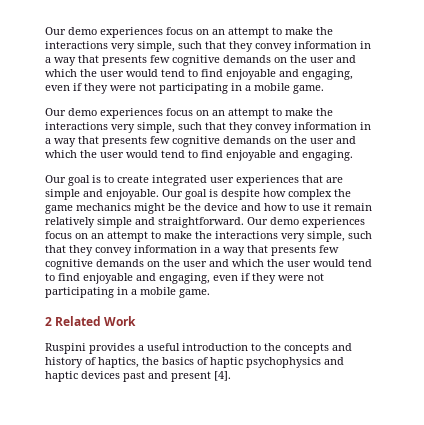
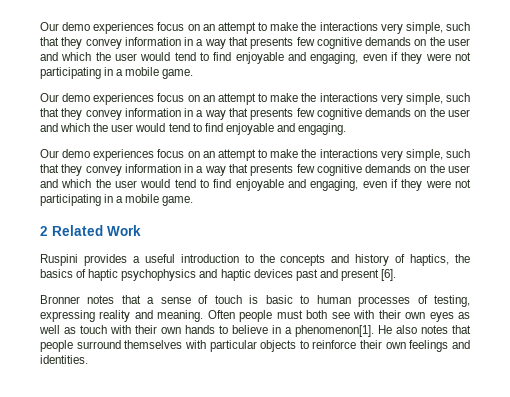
[68,175,343,186] [45,189,351,200] [45,203,372,214] [45,217,268,228] goal is to create integrated user experiences that are simple and enjoyable. Our goal is despite how complex the game mechanics might be the device and how to use it remain relatively simple and straightforward. Our -> (59, 153) none
[214,371,231,381] [4]. -> [381,269,397,281] [40,295,470,307] [40,310,470,322] [39,325,471,337] [40,340,470,352] [40,355,88,364] [6]. // Bronner notes that a sense of touch is basic to human processes of testing, expressing reality and meaning. Often people must both see with their own eyes as well as touch with their own hands to believe in a phenomenon[1]. He also notes that people surround themselves with particular objects to reinforce their own feelings and identities.

